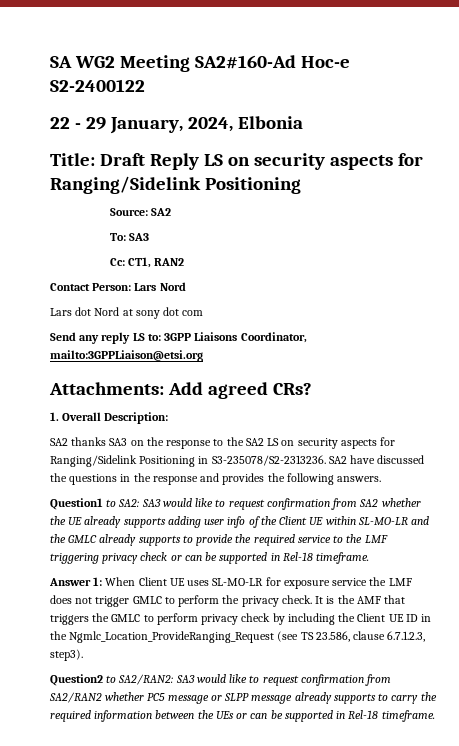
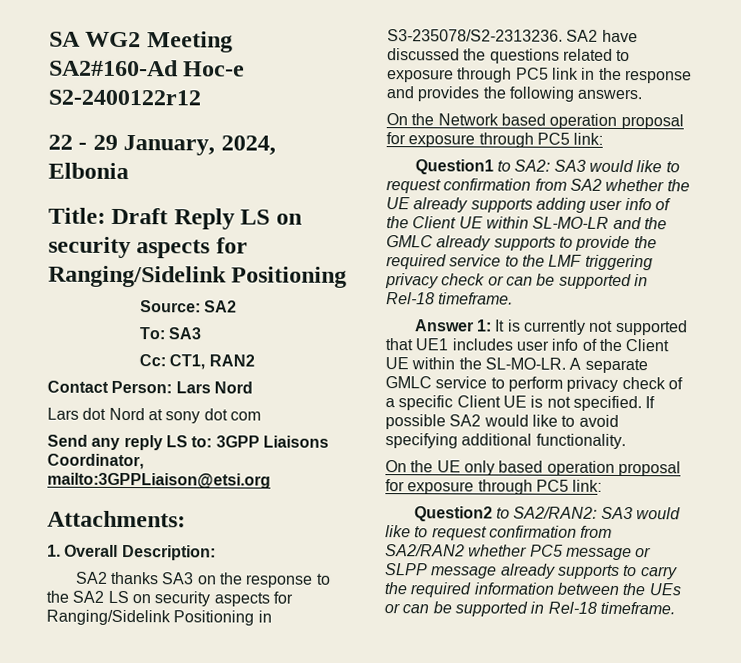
[50,79,145,92] S2-2400122 -> [48,89,201,106] S2-2400122r12
[167,382,312,399] Add agreed CRs? -> (186, 519) none
(118, 479) none -> [562,48,631,62] [387,67,579,83] related to exposure through PC5 link
(382, 479) none -> [386,113,684,130] [386,132,604,148] // On the Network based operation proposal for exposure through PC5 link:
[105,577,412,589] [50,595,406,607] [50,613,432,625] [50,631,426,643] [50,649,83,661] When Client UE uses SL-MO-LR for exposure service the LMF does not trigger GMLC to perform the privacy check. It is the AMF that triggers the GMLC to perform privacy check by including the Client UE ID in the Ngmlc_Location_ProvideRanging_Request (see TS 23.586, clause 6.7.1.2.3, step3). -> [495,319,688,336] [385,338,670,352] [385,357,648,374] [385,376,683,392] [385,395,656,412] [385,414,619,430] [385,433,626,450] [385,460,681,477] [385,479,603,495] It is currently not supported that UE1 includes user info of the Client UE within the SL-MO-LR. A separate GMLC service to perform privacy check of a specific Client UE is not specified. If possible SA2 would like to avoid specifying additional functionality. // On the UE only based operation proposal for exposure through PC5 link:

